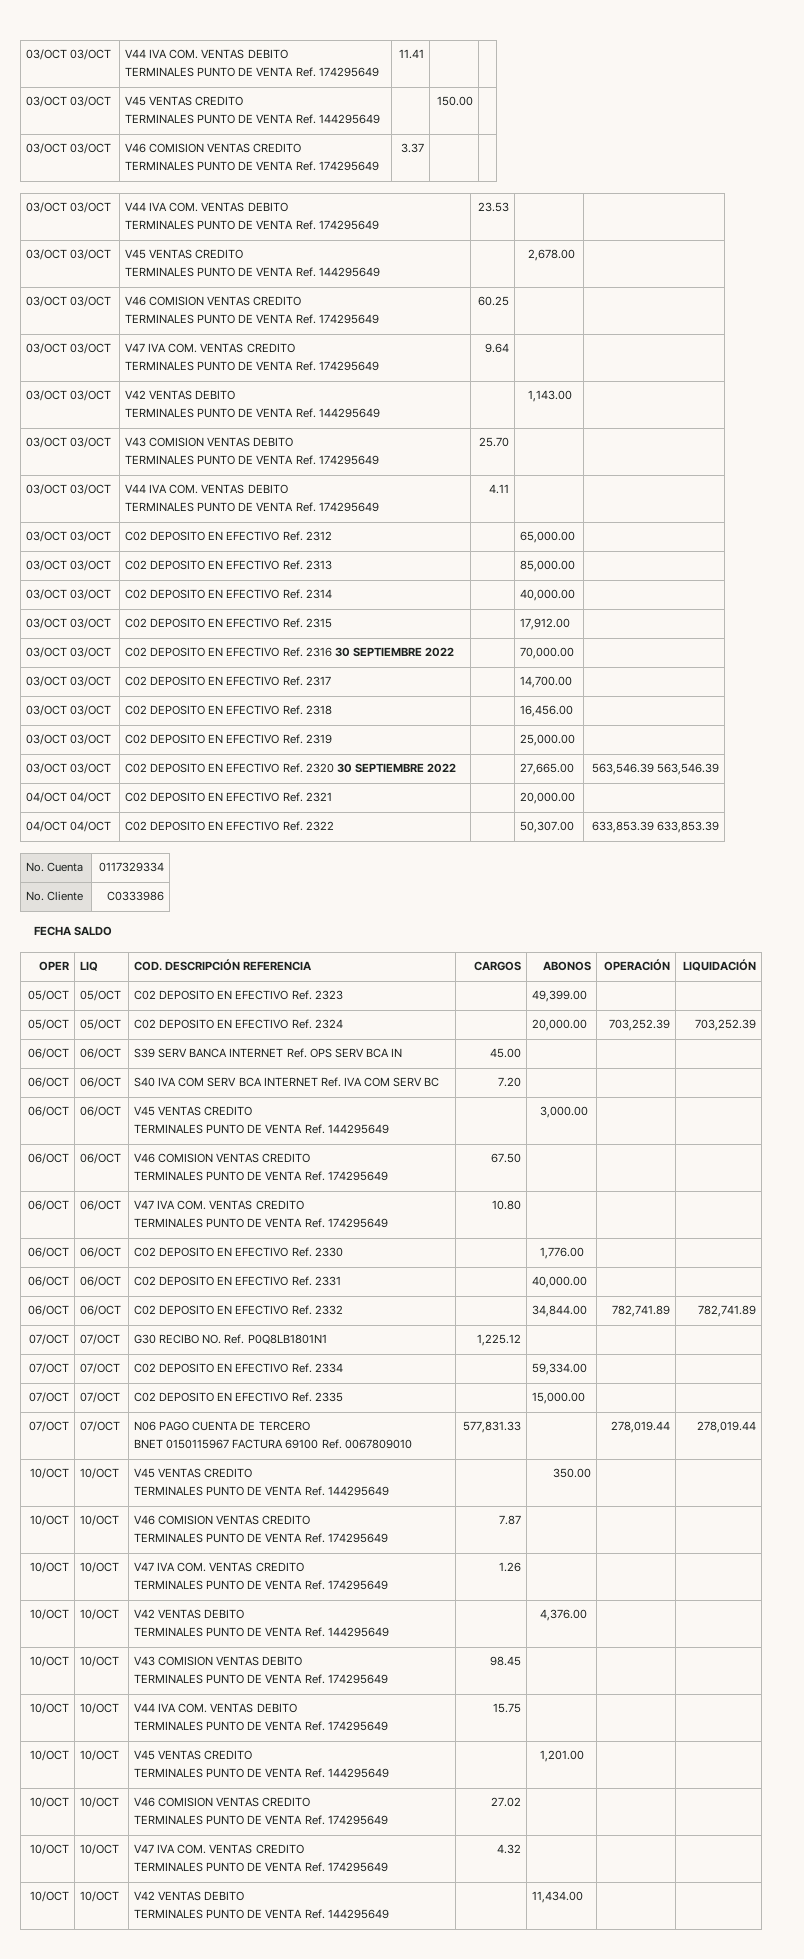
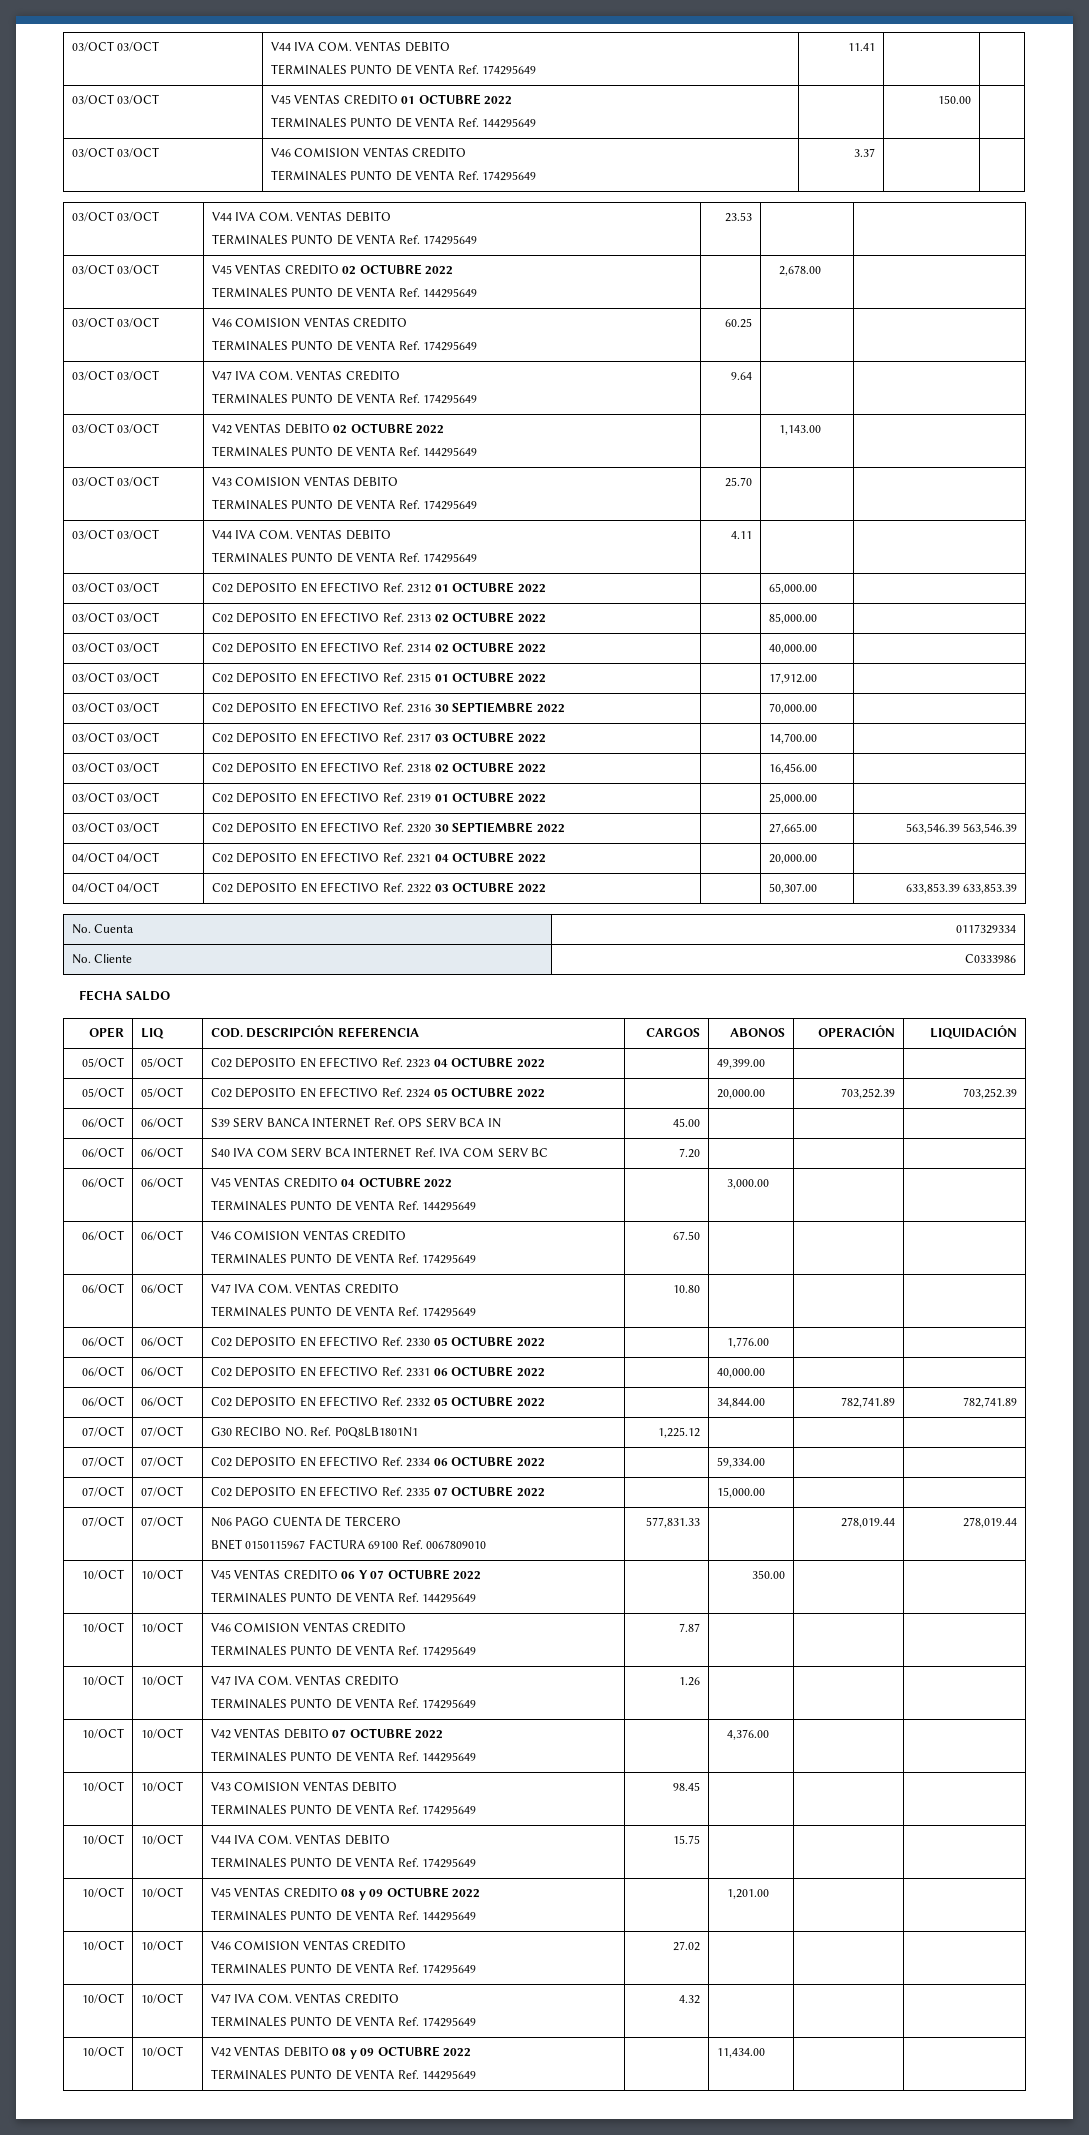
(244, 101) none -> [401,94,513,105] 01 OCTUBRE 2022
(244, 254) none -> [342,264,454,275] 02 OCTUBRE 2022
(236, 395) none -> [333,423,445,434] 02 OCTUBRE 2022
(332, 536) none -> [434,582,546,593] 01 OCTUBRE 2022
(332, 565) none -> [434,612,546,623] 02 OCTUBRE 2022
(332, 594) none -> [434,642,546,653] 02 OCTUBRE 2022
(332, 623) none -> [434,672,546,683] 01 OCTUBRE 2022
(331, 681) none -> [434,732,546,743] 03 OCTUBRE 2022
(332, 710) none -> [434,762,546,773] 02 OCTUBRE 2022
(332, 739) none -> [434,792,546,803] 01 OCTUBRE 2022
(332, 797) none -> [434,852,546,863] 04 OCTUBRE 2022
(334, 826) none -> [434,882,546,893] 03 OCTUBRE 2022
(343, 995) none -> [433,1057,545,1068] 04 OCTUBRE 2022
(343, 1024) none -> [433,1087,545,1098] 05 OCTUBRE 2022
(253, 1111) none -> [341,1177,453,1188] 04 OCTUBRE 2022
(343, 1252) none -> [433,1336,545,1347] 05 OCTUBRE 2022
(341, 1281) none -> [433,1366,545,1377] 06 OCTUBRE 2022
(343, 1310) none -> [433,1396,545,1407] 05 OCTUBRE 2022
(343, 1368) none -> [433,1456,545,1467] 06 OCTUBRE 2022
(343, 1397) none -> [433,1486,545,1497] 07 OCTUBRE 2022
(253, 1473) none -> [341,1569,482,1580] 06 Y 07 OCTUBRE 2022
(245, 1614) none -> [332,1728,444,1739] 07 OCTUBRE 2022
(253, 1755) none -> [341,1887,481,1900] 08 y 09 OCTUBRE 2022
(245, 1896) none -> [332,2046,472,2059] 08 y 09 OCTUBRE 2022

